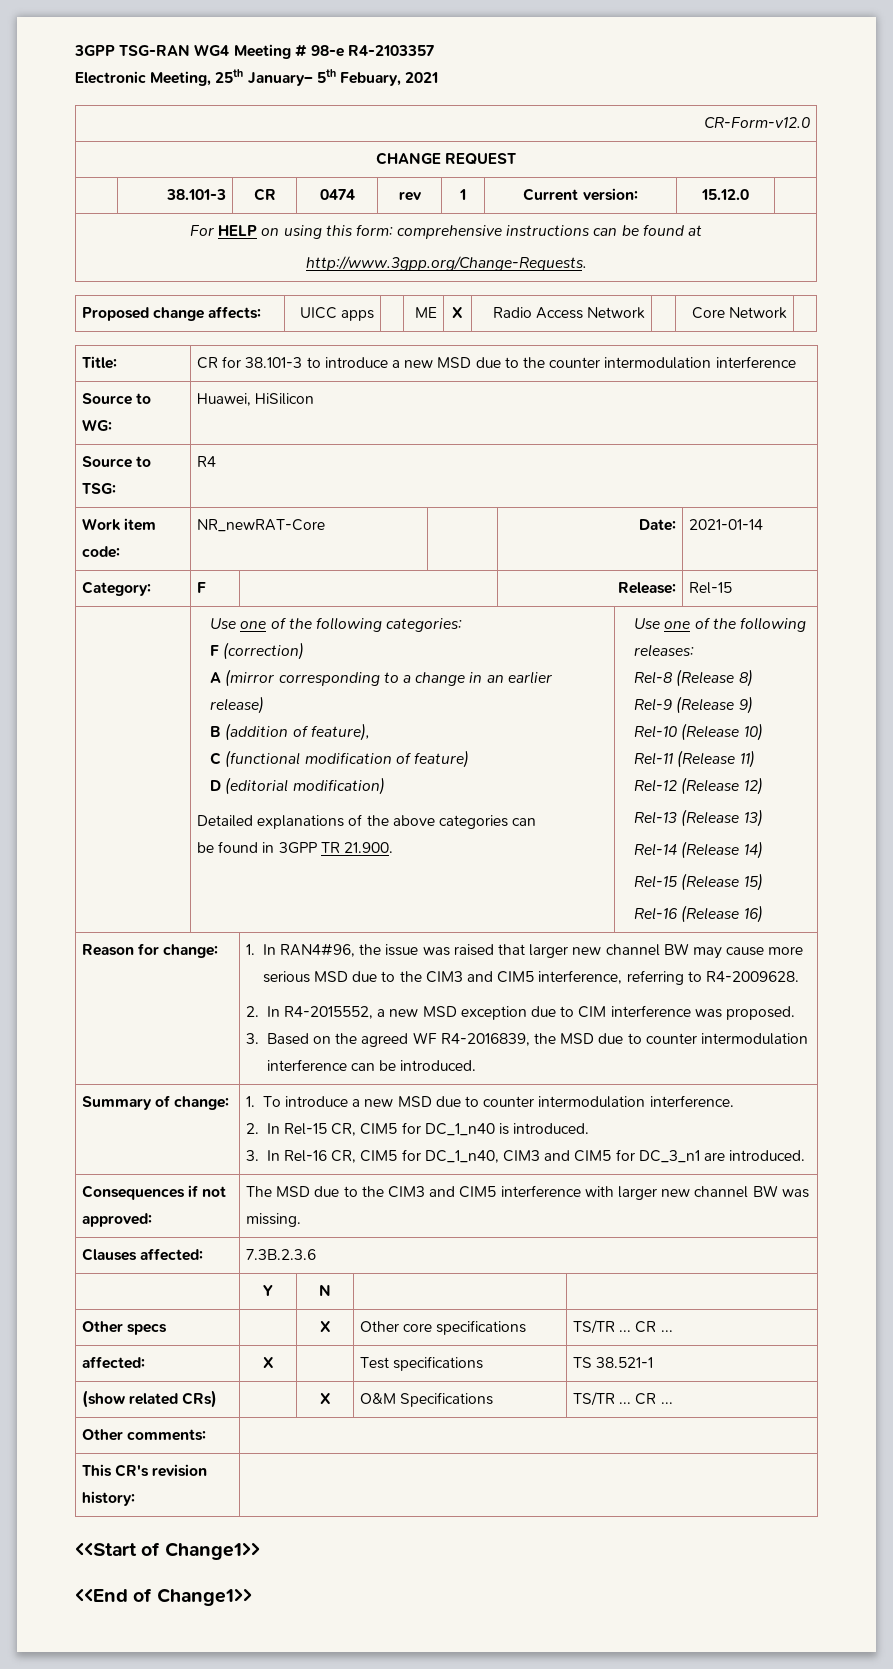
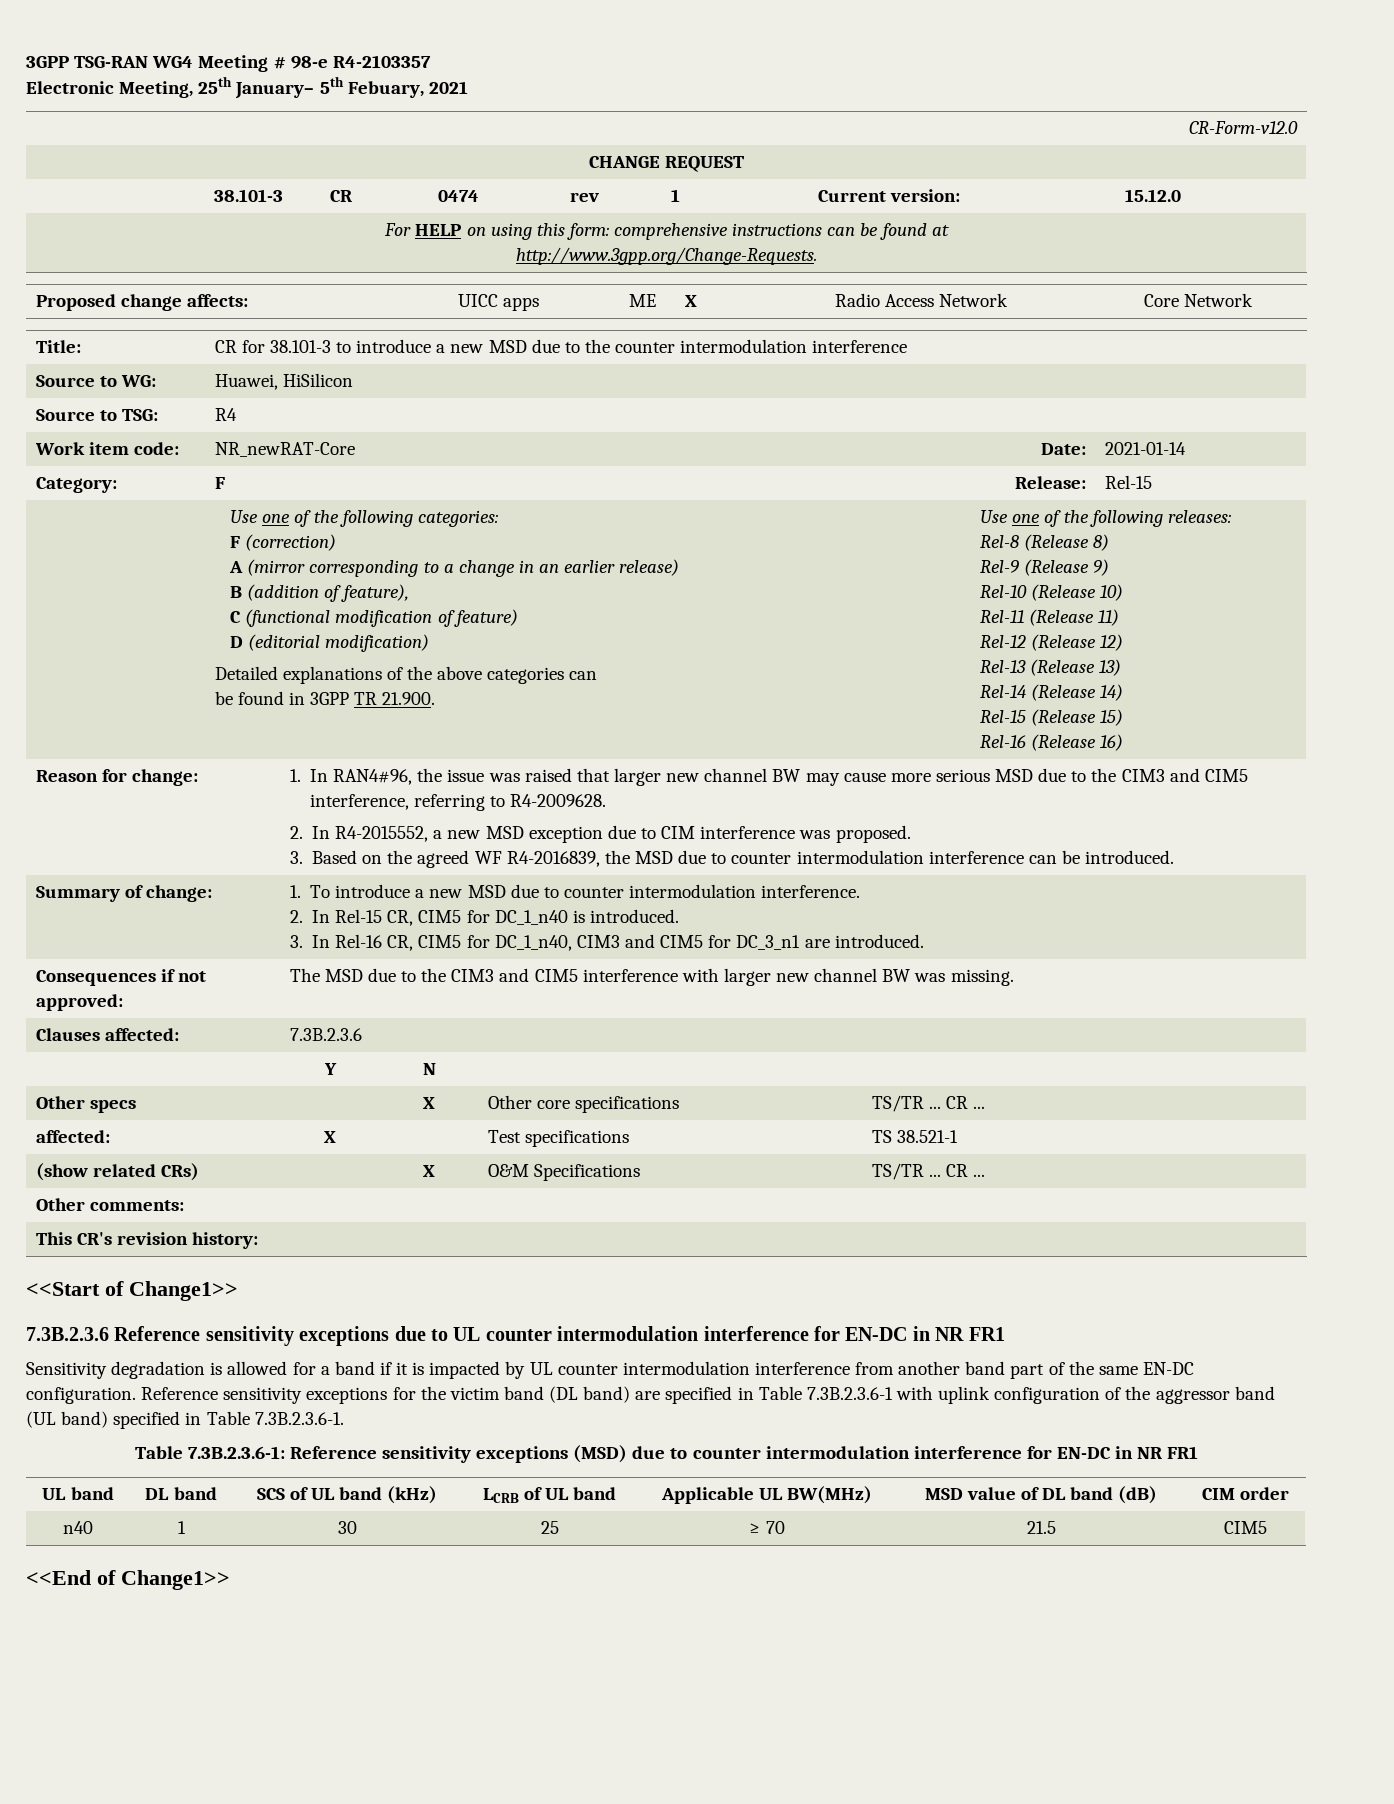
(260, 1551) none -> [26,1326,1005,1346] [26,1361,1194,1379] [26,1386,1275,1404] [26,1411,344,1429] [134,1445,1199,1463] [42,1487,114,1500] [145,1487,217,1500] [256,1486,438,1504] [482,1487,617,1503] [660,1486,873,1504] [924,1486,1158,1504] [1201,1487,1290,1500] [63,1521,93,1534] [177,1521,186,1534] [337,1521,357,1534] [540,1521,559,1534] [749,1521,785,1534] [1026,1521,1056,1534] [1224,1521,1267,1534] // 7.3B.2.3.6 Reference sensitivity exceptions due to UL counter intermodulation interference for EN-DC in NR FR1 // Sensitivity degradation is allowed for a band if it is impacted by UL counter intermodulation interference from another band part of the same EN-DC configuration. Reference sensitivity exceptions for the victim band (DL band) are specified in Table 7.3B.2.3.6-1 with uplink configuration of the aggressor band (UL band) specified in Table 7.3B.2.3.6-1. // Table 7.3B.2.3.6-1: Reference sensitivity exceptions (MSD) due to counter intermodulation interference for EN-DC in NR FR1 // UL band | DL band | SCS of UL band (kHz) | LCRB of UL band | Applicable UL BW(MHz) | MSD value of DL band (dB) | CIM order // n40 | 1 | 30 | 25 | ≥ 70 | 21.5 | CIM5

